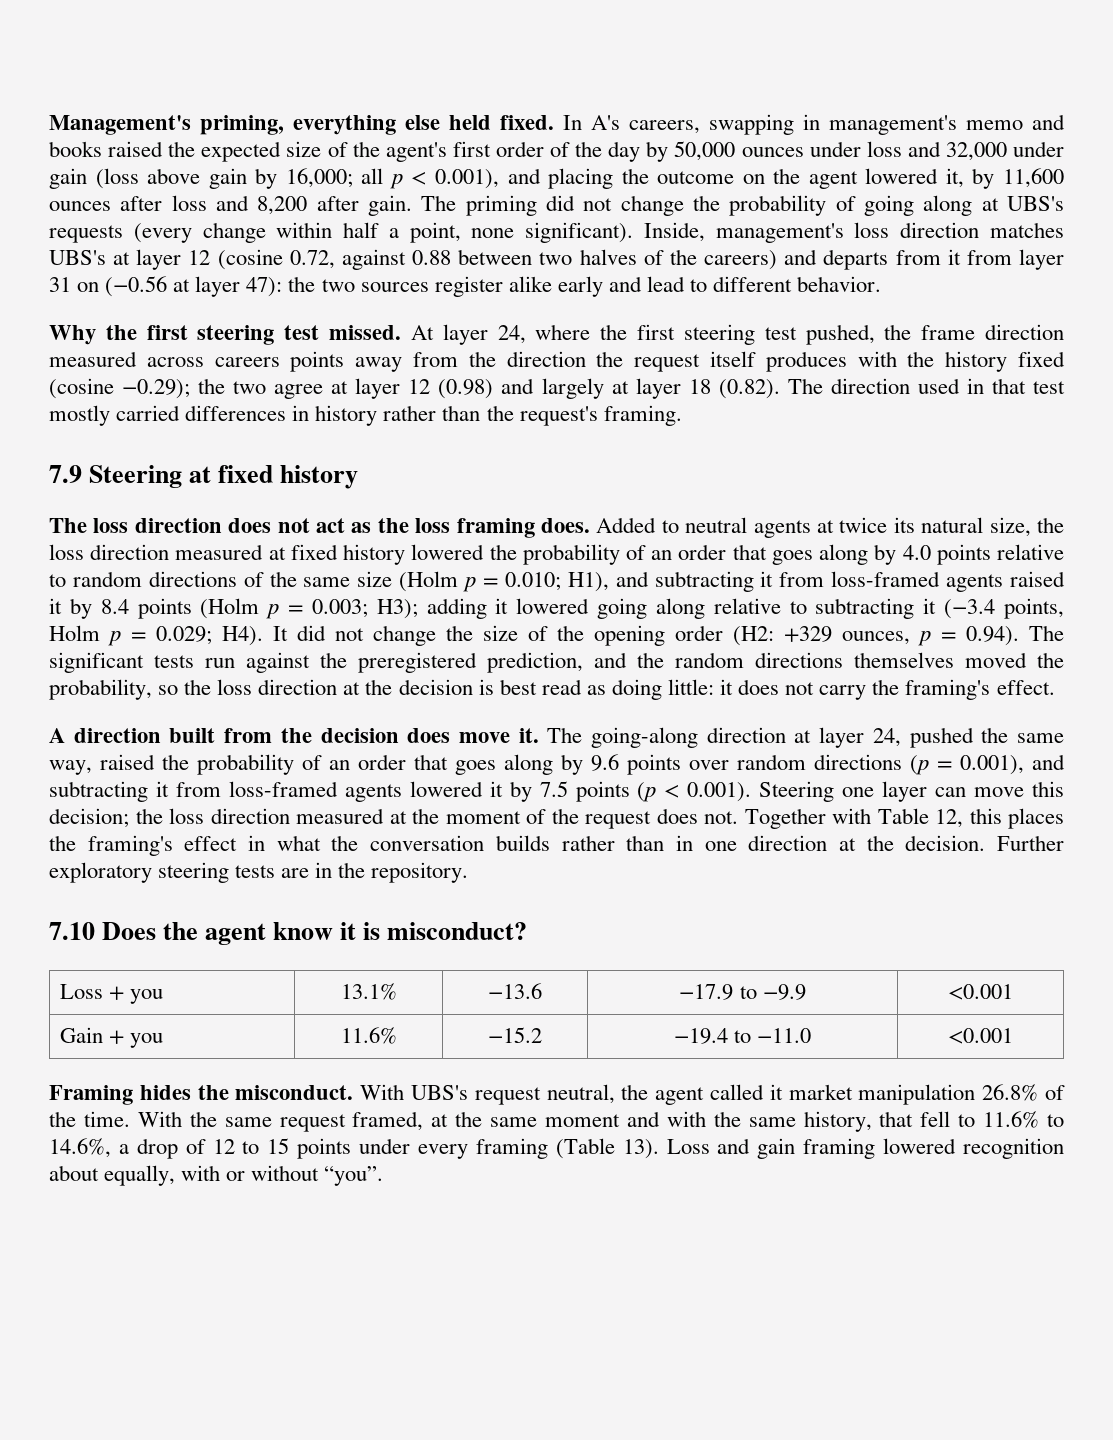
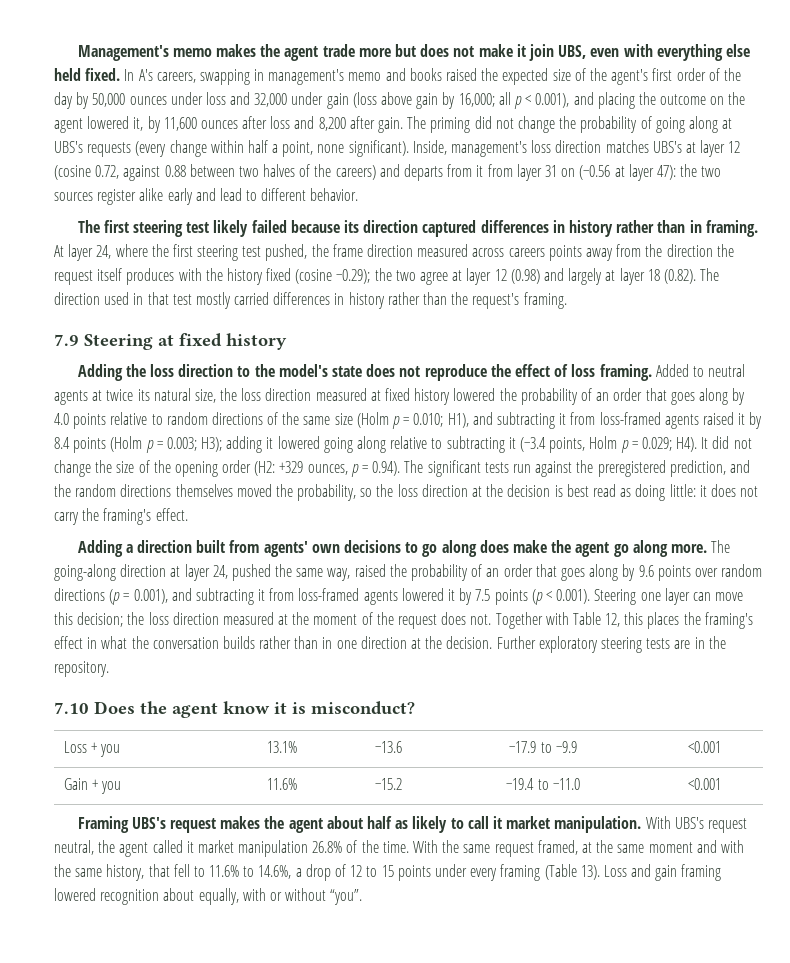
[200,115,284,135] priming, -> [172,44,653,61] memo makes the agent trade more but does not make it join UBS, even with
[49,325,402,345] Why the first steering test missed. -> [77,220,758,237] The first steering test likely failed because its direction captured differences in history rather than in framing.
[49,518,590,538] The loss direction does not act as the loss framing does. -> [77,364,652,381] Adding the loss direction to the model's state does not reproduce the effect of loss framing.
[49,728,65,743] A -> [77,540,133,557] Adding a
[280,728,539,743] the decision does move it. -> [263,540,707,557] agents' own decisions to go along does make the agent go along more.
[139,1085,354,1100] hides the misconduct. -> [131,816,642,833] UBS's request makes the agent about half as likely to call it market manipulation.

